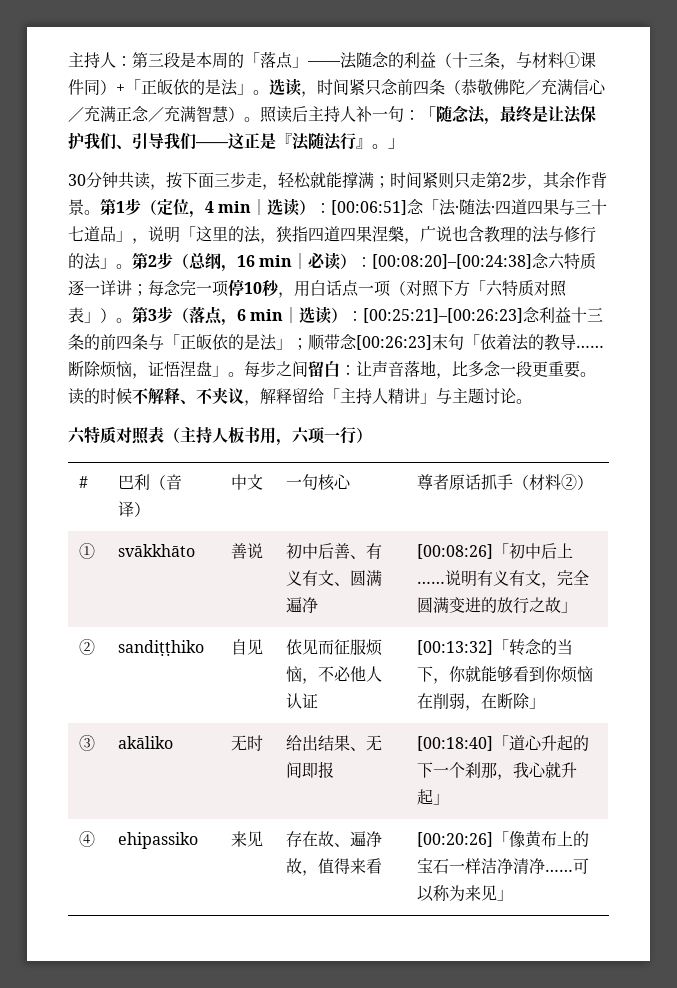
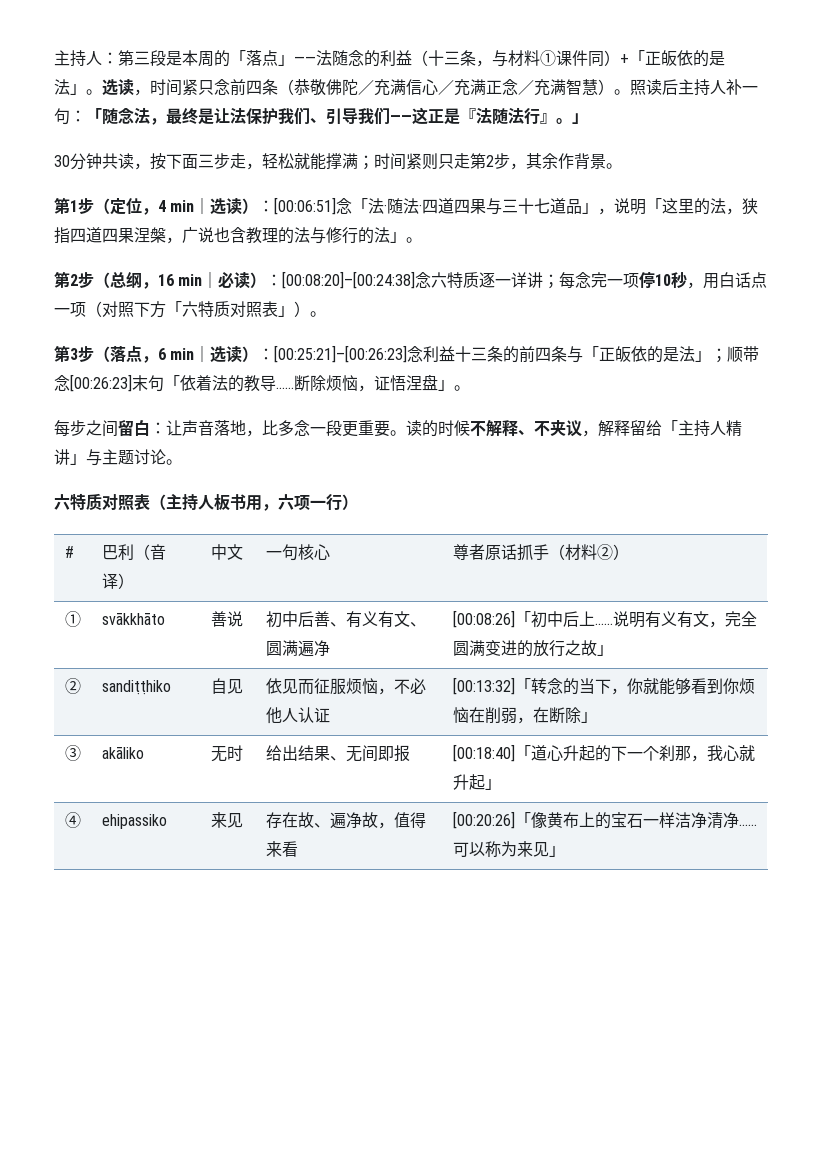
(100, 212) none -> (622, 166) //
(132, 266) none -> (422, 240) //
(132, 320) none -> (326, 314) //
(244, 374) none -> (470, 388) //

